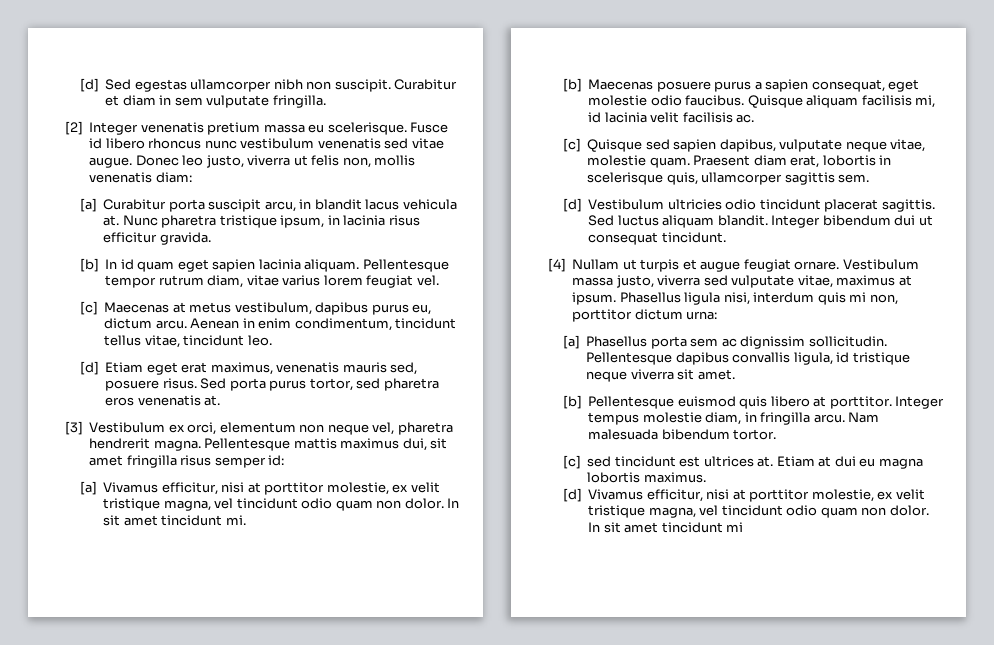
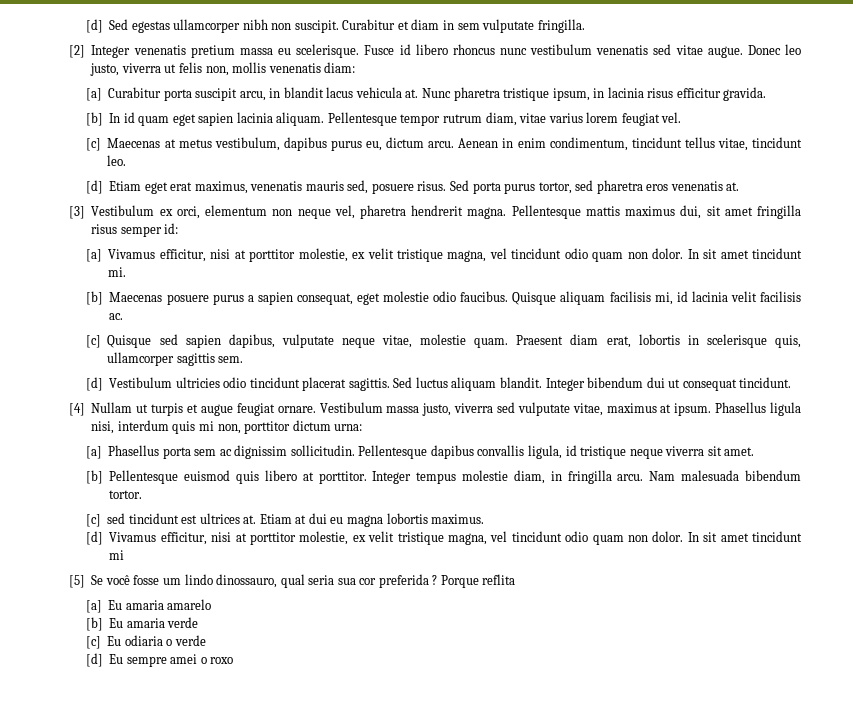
(744, 527) none -> [68,574,516,588] [85,599,212,613] [85,617,199,631] [85,635,206,649] [85,653,234,667] // [5] Se você fosse um lindo dinossauro, qual seria sua cor preferida ? Porque reflita // [a] Eu amaria amarelo // [b] Eu amaria verde // [c] Eu odiaria o verde // [d] Eu sempre amei o roxo

